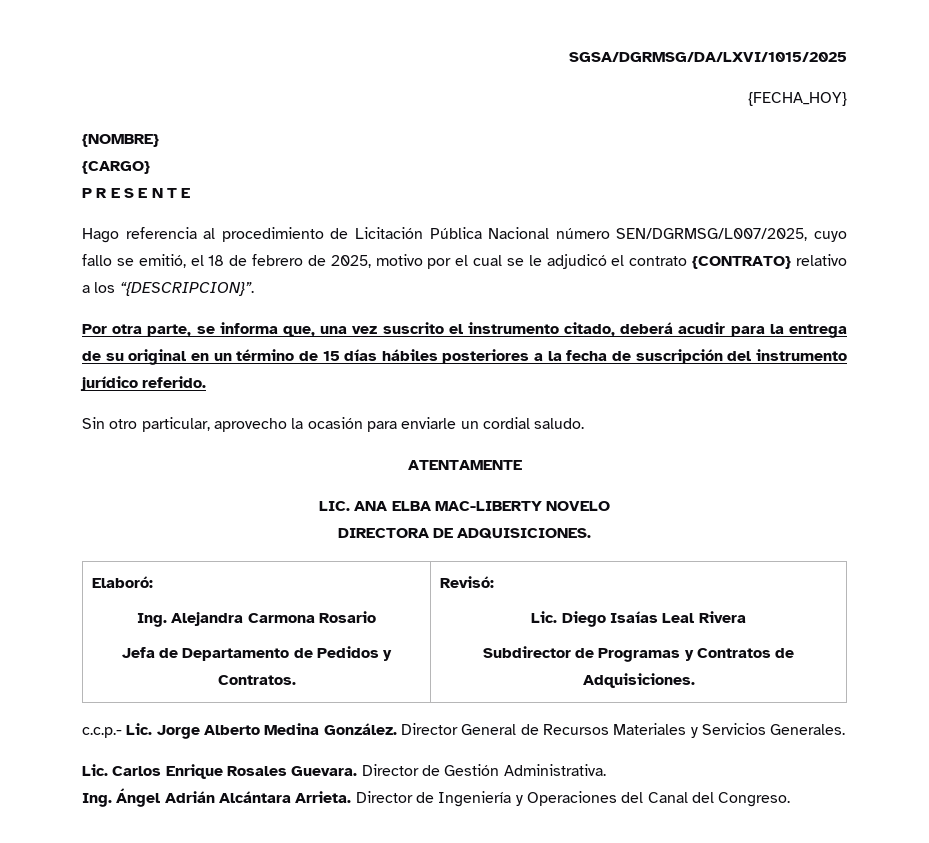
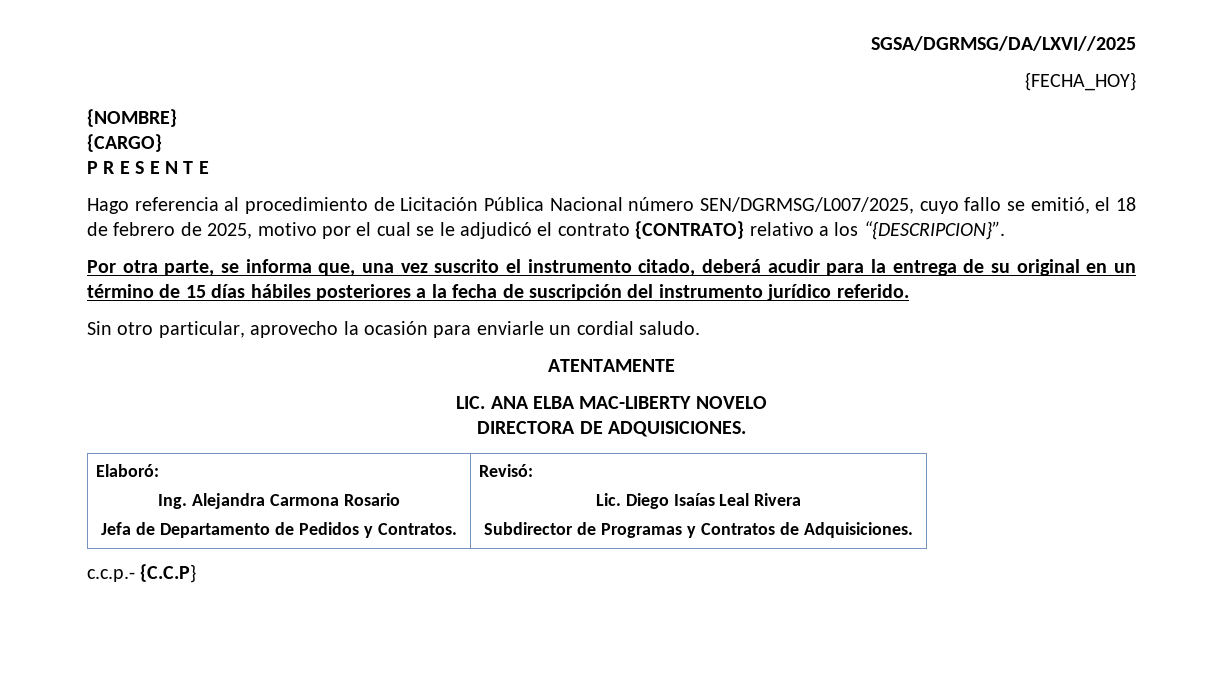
[569,52,847,62] SGSA/DGRMSG/DA/LXVI/1015/2025 -> [871,36,1136,51] SGSA/DGRMSG/DA/LXVI//2025
[126,723,846,739] [82,764,606,779] [82,788,791,807] Lic. Jorge Alberto Medina González. Director General de Recursos Materiales y Servicios Generales. // Lic. Carlos Enrique Rosales Guevara. Director de Gestión Administrativa. // Ing. Ángel Adrián Alcántara Arrieta. Director de Ingeniería y Operaciones del Canal del Congreso. -> [140,564,197,583] {C.C.P}

